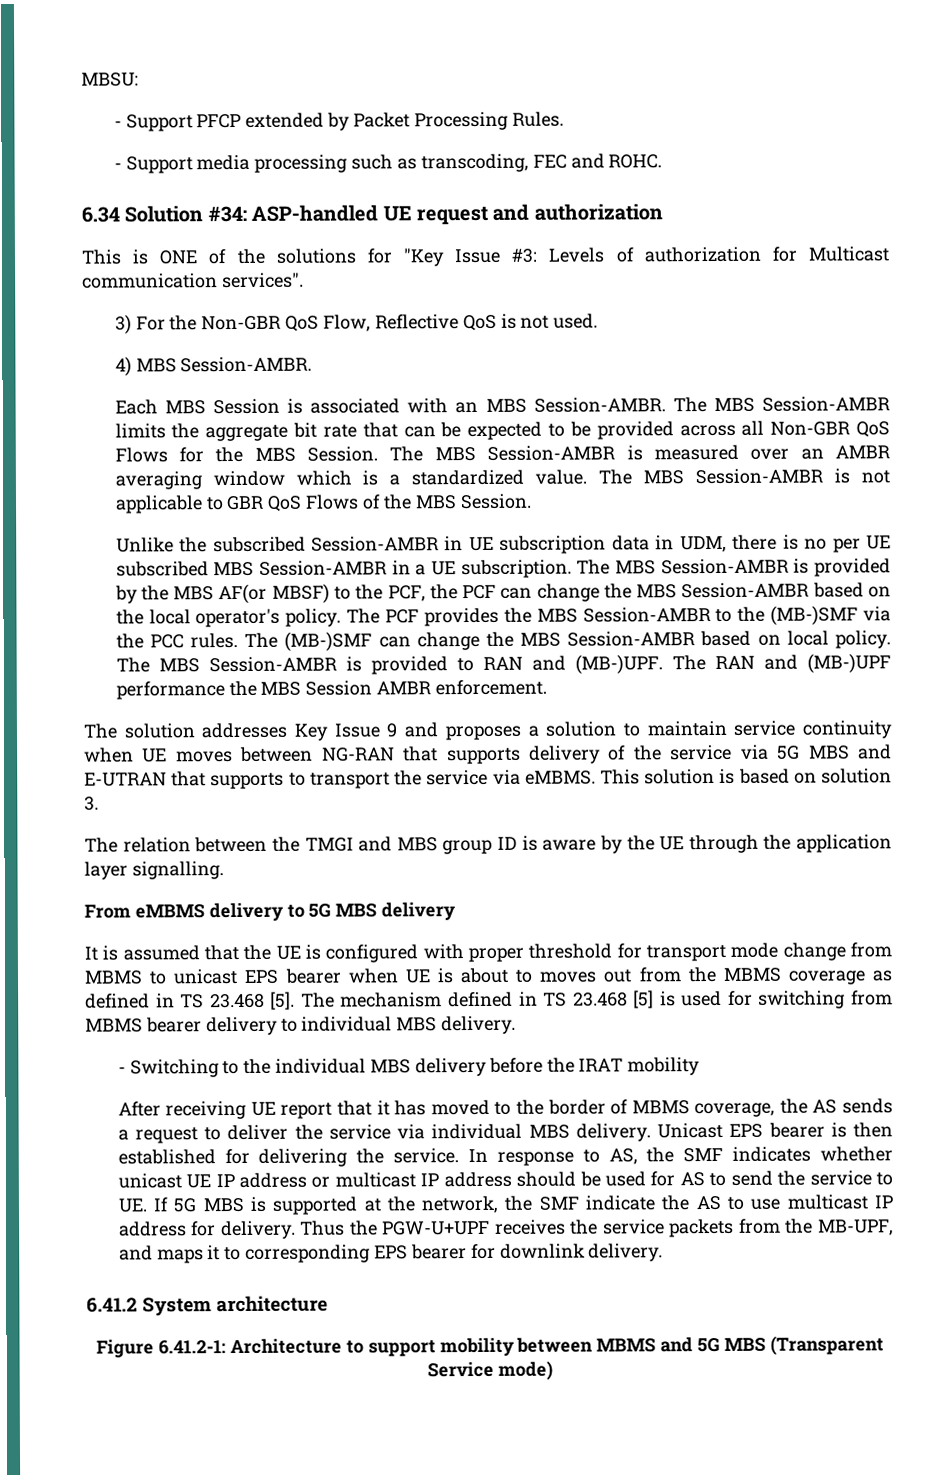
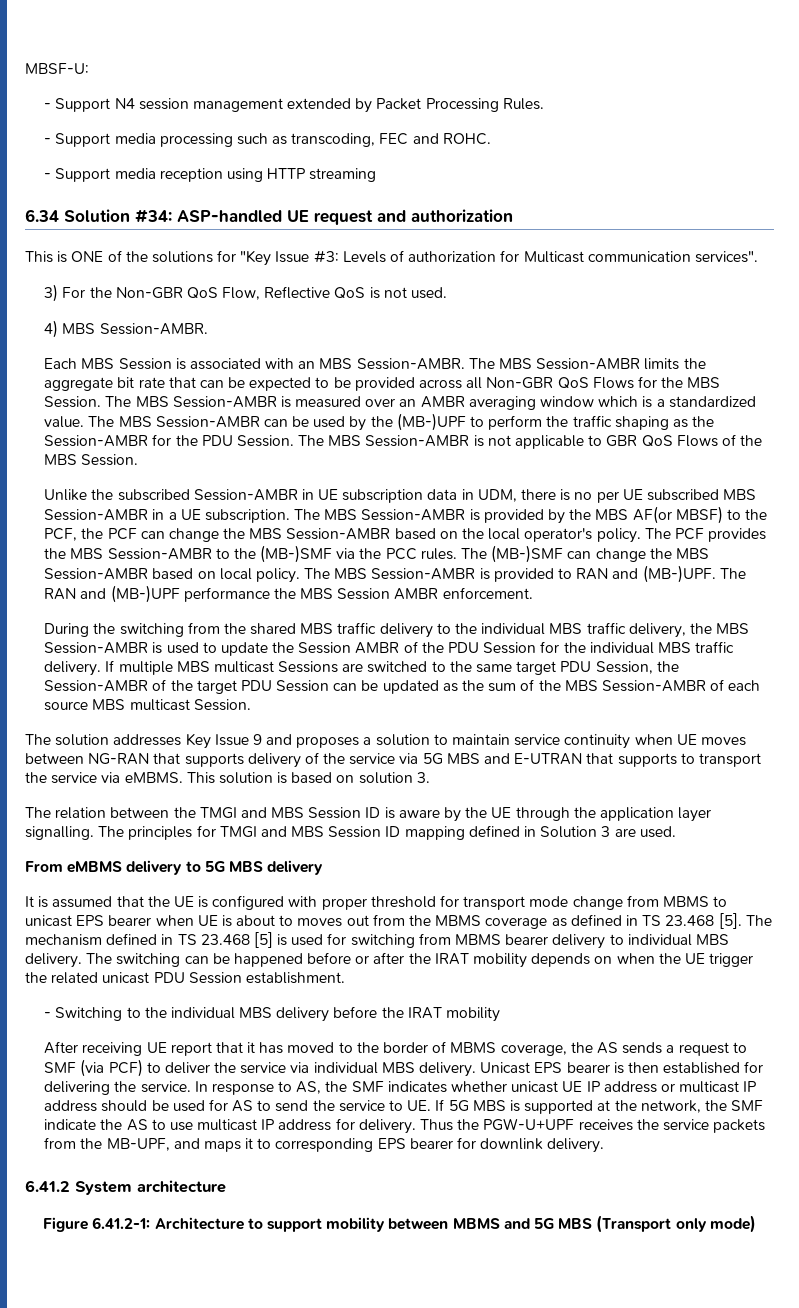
[81,72,139,87] [113,113,242,132] MBSU: // - Support PFCP -> [25,63,89,74] [44,98,283,112] MBSF-U: // - Support N4 session management
(663, 161) none -> [44,168,377,182] // - Support media reception using HTTP streaming
(824, 476) none -> [263,413,715,431] [44,434,470,447] can be used by the (MB-)UPF to perform the traffic shaping as the Session-AMBR for the PDU Session. The MBS Session-AMBR
(547, 687) none -> [44,622,750,638] [44,641,735,656] [44,660,679,676] [44,679,761,694] [44,699,251,711] // During the switching from the shared MBS traffic delivery to the individual MBS traffic delivery, the MBS Session-AMBR is used to update the Session AMBR of the PDU Session for the individual MBS traffic delivery. If multiple MBS multicast Sessions are switched to the same target PDU Session, the Session-AMBR of the target PDU Session can be updated as the sum of the MBS Session-AMBR of each source MBS multicast Session.
[442,839,493,855] group -> [308,807,362,819] Session
(224, 870) none -> [98,825,676,840] The principles for TMGI and MBS Session ID mapping defined in Solution 3 are used.
(517, 1025) none -> [86,952,754,968] [25,972,345,984] The switching can be happened before or after the IRAT mobility depends on when the UE trigger the related unicast PDU Session establishment.
(222, 1134) none -> [44,1059,161,1077] SMF (via PCF) to
[769,1335,884,1355] [427,1361,495,1378] (Transparent Service -> [596,1215,707,1233] (Transport only

